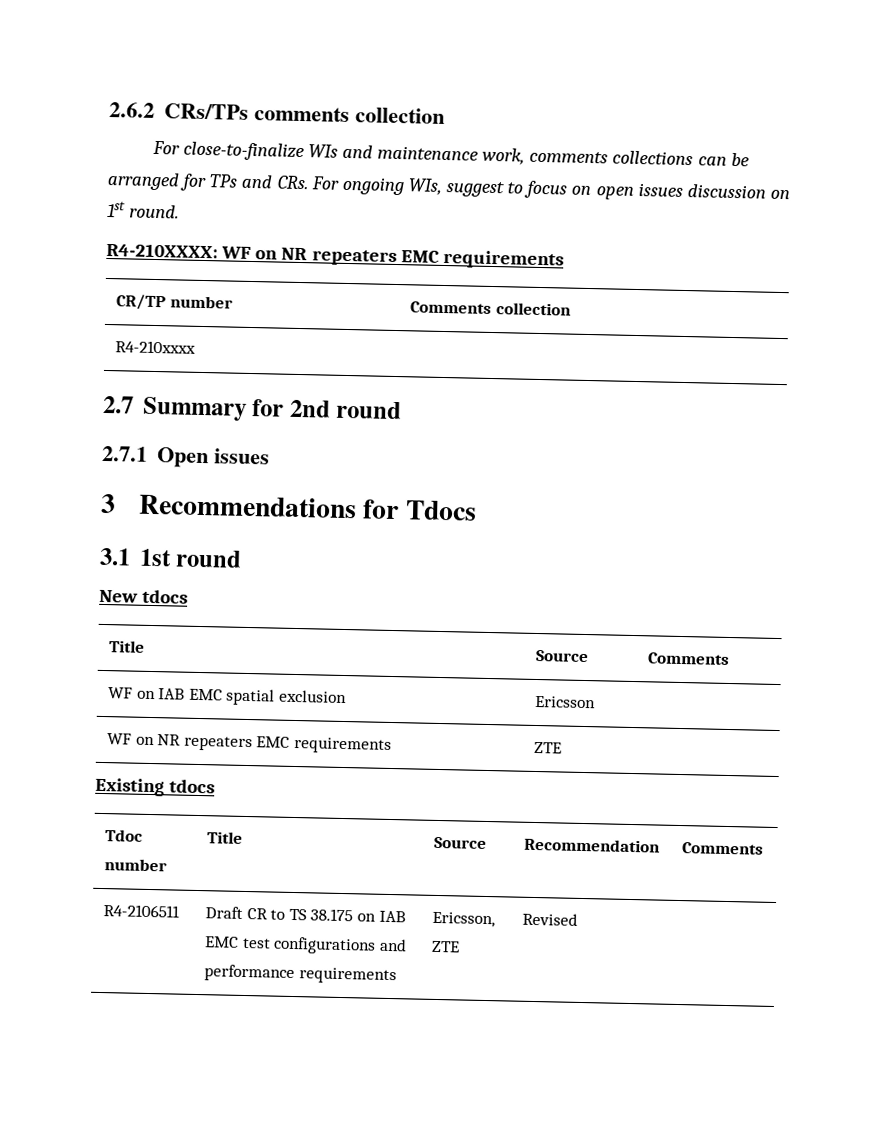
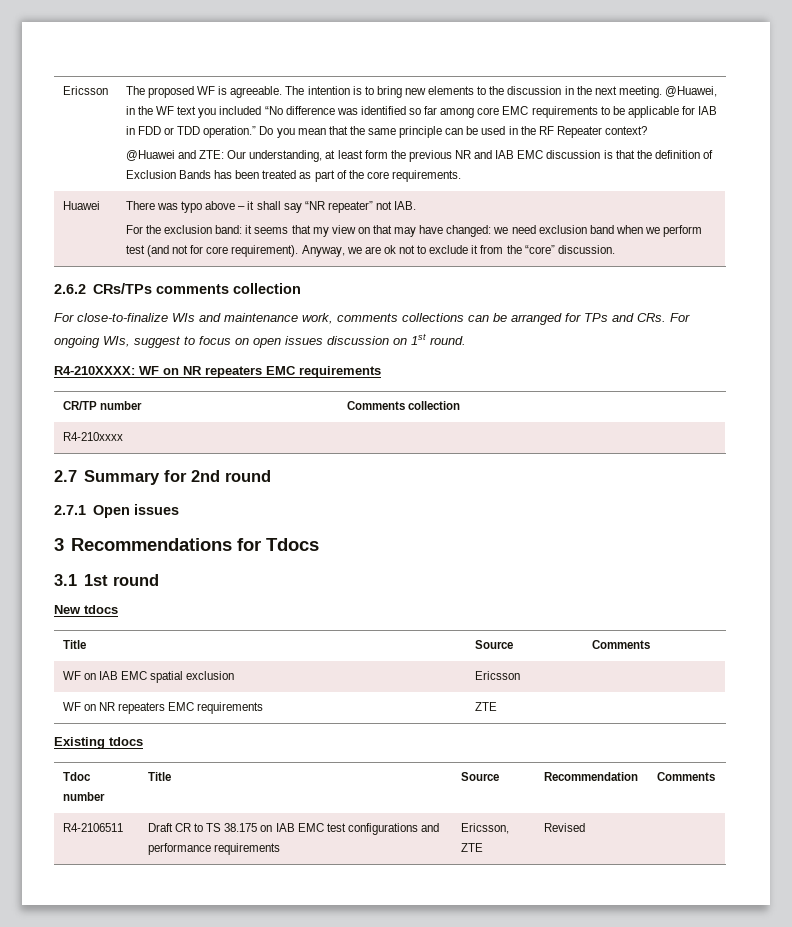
(109, 110) none -> [62,86,108,95] [125,86,717,98] [125,106,718,118] [125,126,647,138] [125,150,713,162] [125,170,461,182] [62,201,100,210] [125,201,417,213] [125,225,703,237] [125,245,615,257] Ericsson | The proposed WF is agreeable. The intention is to bring new elements to the discussion in the next meeting. @Huawei, in the WF text you included “No difference was identified so far among core EMC requirements to be applicable for IAB in FDD or TDD operation.” Do you mean that the same principle can be used in the RF Repeater context? // @Huawei and ZTE: Our understanding, at least form the previous NR and IAB EMC discussion is that the definition of Exclusion Bands has been treated as part of the core requirements. // Huawei | There was typo above – it shall say “NR repeater” not IAB. // For the exclusion band: it seems that my view on that may have changed: we need exclusion band when we perform test (and not for core requirement). Anyway, we are ok not to exclude it from the “core” discussion. //

